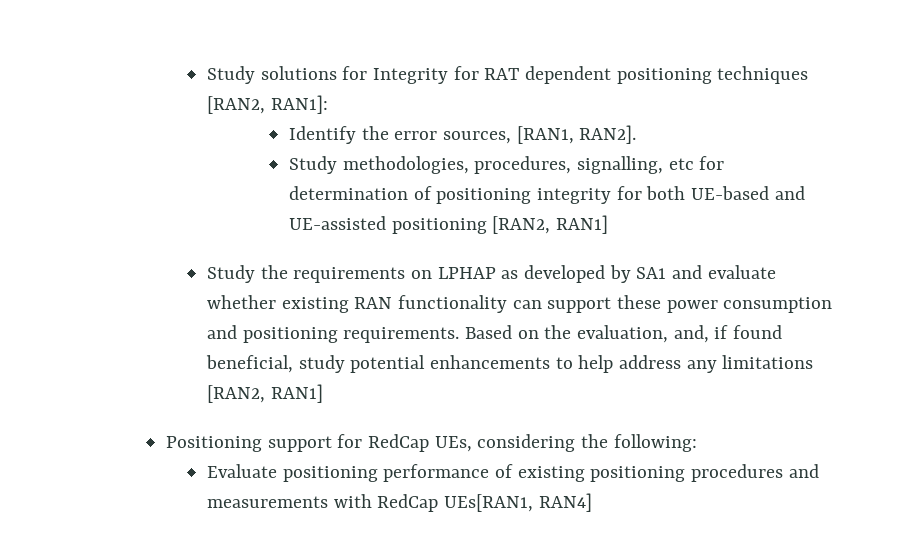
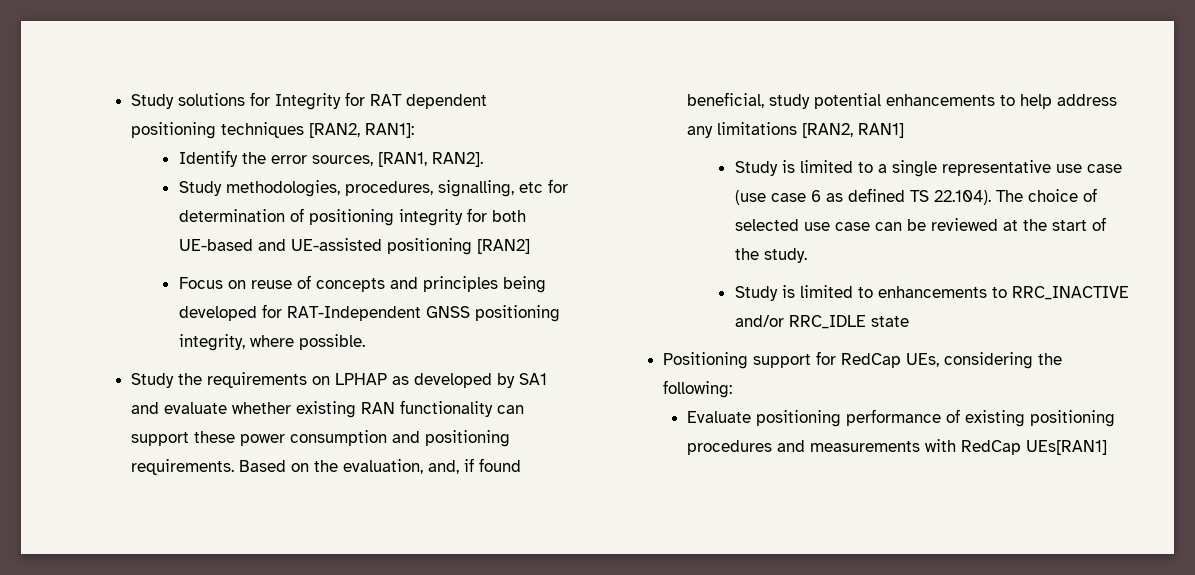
[492,215,608,234] [RAN2, RAN1] -> [476,239,530,254] [178,275,546,293] [178,304,560,322] [178,334,365,351] [RAN2] // Focus on reuse of concepts and principles being developed for RAT-Independent GNSS positioning integrity, where possible.
(323, 393) none -> [734,160,1122,177] [734,188,1097,205] [734,217,1106,231] [734,248,807,263] [734,285,1129,301] [734,315,909,329] // Study is limited to a single representative use case (use case 6 as defined TS 22.104). The choice of selected use case can be reviewed at the start of the study. // Study is limited to enhancements to RRC_INACTIVE and/or RRC_IDLE state
[443,493,592,512] UEs[RAN1, RAN4] -> [1026,440,1108,455] UEs[RAN1]

